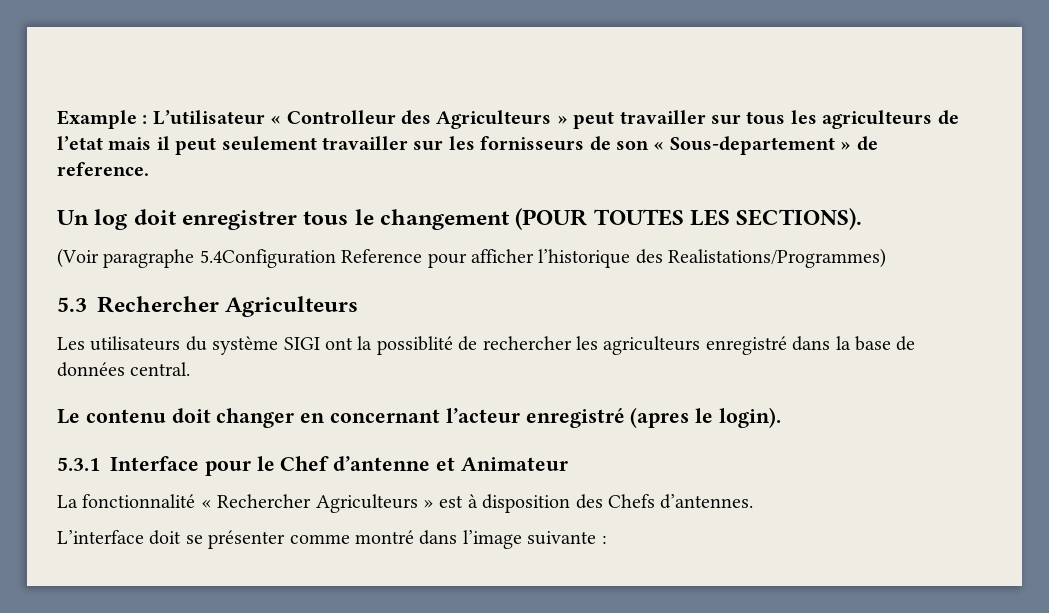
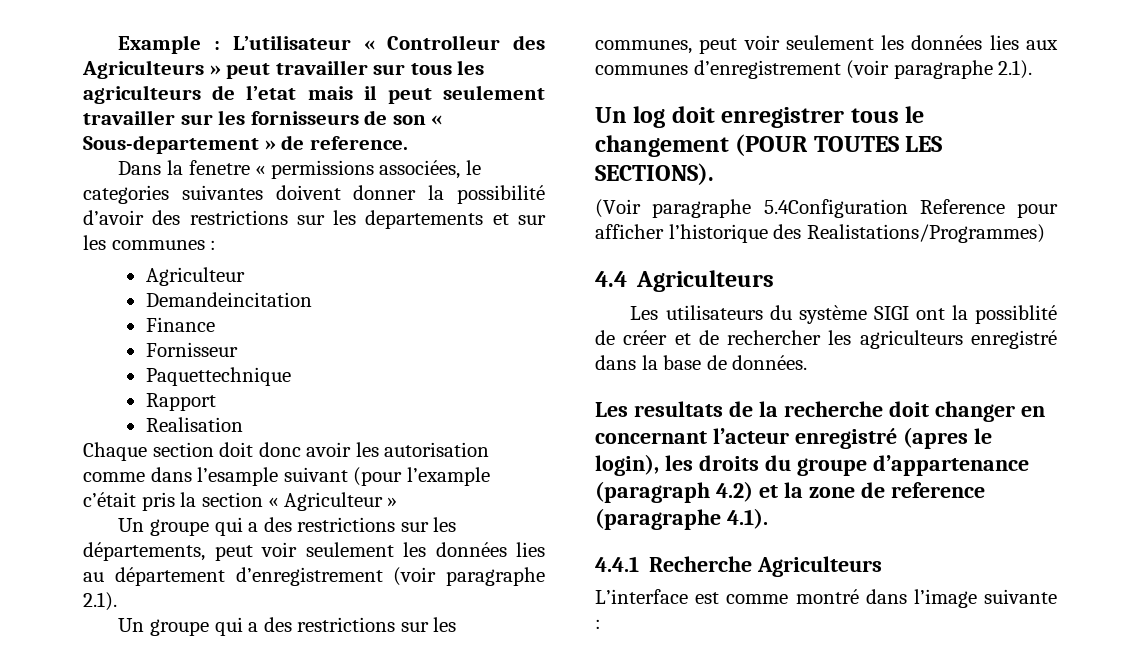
(149, 169) none -> [118,160,481,179] [83,185,545,204] [83,210,546,229] [83,235,217,250] [145,267,245,286] [145,292,312,307] [145,317,215,332] [145,342,238,357] [145,367,291,386] [145,393,216,411] [145,417,243,432] [83,442,490,461] [83,467,490,486] [83,492,398,511] [118,517,457,536] [83,542,545,561] [83,567,545,586] [83,592,117,611] [118,617,457,636] [595,35,1058,54] [595,60,1033,79] // Dans la fenetre « permissions associées, le categories suivantes doivent donner la possibilité d’avoir des restrictions sur les departements et sur les communes : // Agriculteur // Demandeincitation // Finance // Fornisseur // Paquettechnique // Rapport // Realisation // Chaque section doit donc avoir les autorisation comme dans l’esample suivant (pour l’example c’était pris la section « Agriculteur » // Un groupe qui a des restrictions sur les départements, peut voir seulement les données lies au département d’enregistrement (voir paragraphe 2.1). // Un groupe qui a des restrictions sur les communes, peut voir seulement les données lies aux communes d’enregistrement (voir paragraphe 2.1).
[57,296,219,313] 5.3 Rechercher -> [595,271,627,287] 4.4
(478, 343) none -> [623,330,719,345] créer et de
[57,362,191,377] [57,409,166,424] données central. // Le contenu -> [732,355,808,370] [595,401,883,417] données. // Les resultats de la recherche
[719,407,782,428] [57,456,568,476] [57,494,754,513] [57,530,286,549] login). // 5.3.1 Interface pour le Chef d’antenne et Animateur // La fonctionnalité « Rechercher Agriculteurs » est à disposition des Chefs d’antennes. // L’interface doit se présenter -> [595,454,1029,476] [595,481,985,503] [595,508,768,530] [595,556,883,577] [595,589,720,604] login), les droits du groupe d’appartenance (paragraph 4.2) et la zone de reference (paragraphe 4.1). // 4.4.1 Recherche Agriculteurs // L’interface est

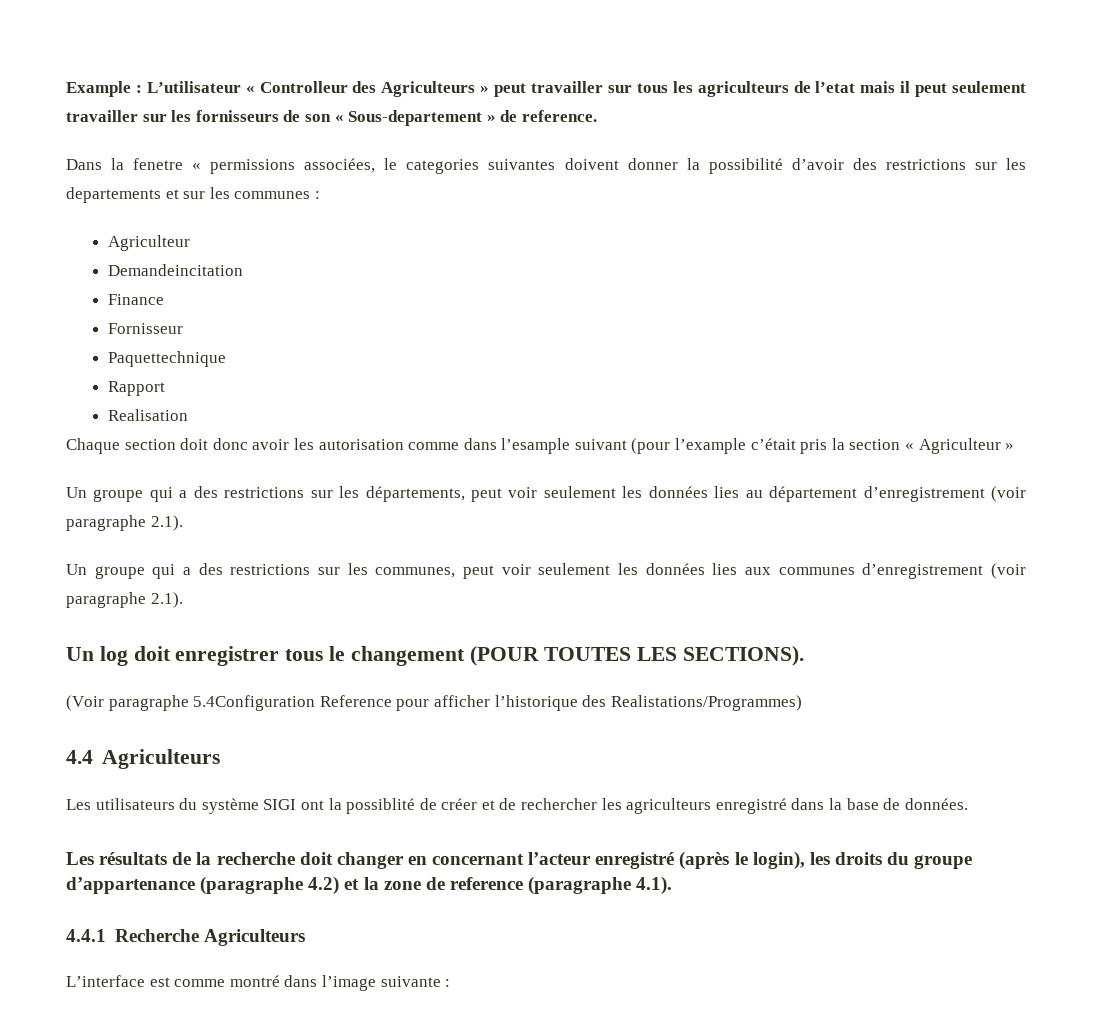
[633,401,723,417] resultats -> [99,852,168,865] résultats
[902,427,968,449] (apres -> [679,851,730,870] (après
[595,481,710,503] (paragraph -> [200,876,304,895] (paragraphe

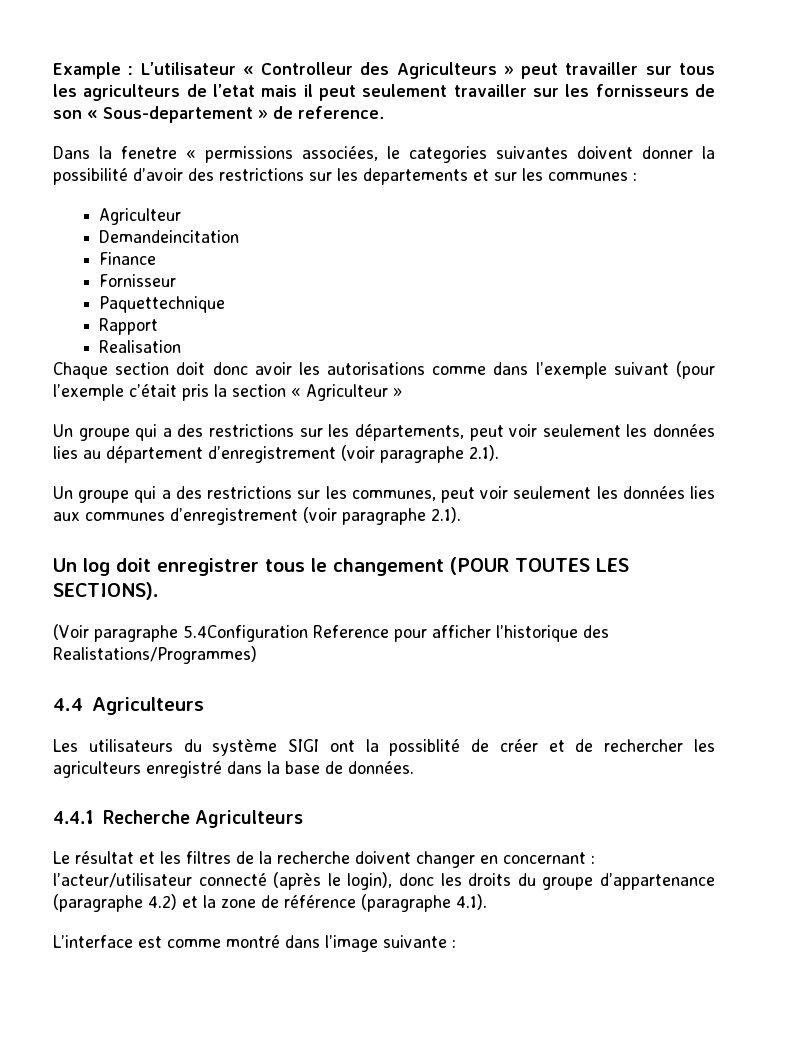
[318,439,404,450] autorisation -> [327,362,426,375] autorisations
[501,438,571,454] l’esample -> [535,362,607,379] l’exemple
[675,438,747,454] l’example -> [53,384,124,401] l’exemple
[66,852,168,865] Les résultats -> [53,810,303,828] [53,851,231,864] 4.4.1 Recherche Agriculteurs // Le résultat et les filtres
[299,852,333,865] doit -> [355,851,411,864] doivent
[528,852,675,869] l’acteur enregistré -> [591,855,595,864] [53,873,267,888] : l’acteur/utilisateur connecté
(805, 860) none -> [399,873,435,886] donc
[449,877,523,890] reference -> [284,895,356,908] référence
[66,929,305,946] // 4.4.1 Recherche Agriculteurs -> (487, 902) none

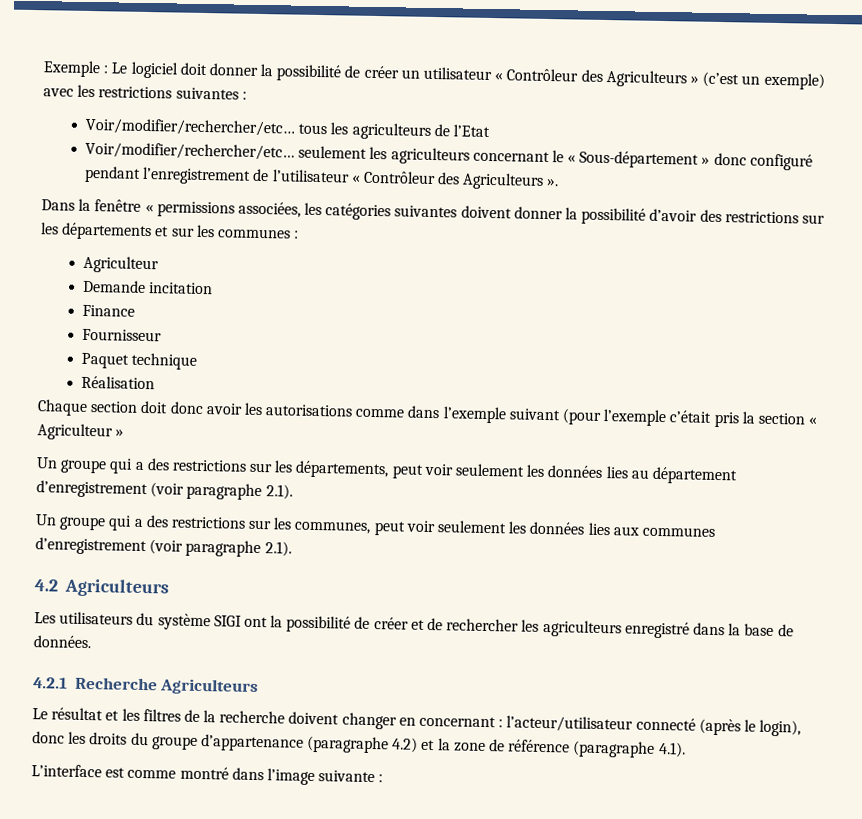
[53,62,716,79] [53,84,715,101] [53,106,384,123] Example : L’utilisateur « Controlleur des Agriculteurs » peut travailler sur tous les agriculteurs de l’etat mais il peut seulement travailler sur les fornisseurs de son « Sous-departement » de reference. -> [43,60,825,90] [43,84,247,100] [84,117,490,140] [84,141,813,171] [83,165,560,190] Exemple : Le logiciel doit donner la possibilité de créer un utilisateur « Contrôleur des Agriculteurs » (c’est un exemple) avec les restrictions suivantes : // Voir/modifier/rechercher/etc… tous les agriculteurs de l’Etat // Voir/modifier/rechercher/etc… seulement les agriculteurs concernant le « Sous-département » donc configuré pendant l’enregistrement de l’utilisateur « Contrôleur des Agriculteurs ».
[121,146,177,159] fenetre -> [94,199,142,212] fenêtre
[387,146,487,163] le categories -> [304,202,392,221] les catégories
[363,168,468,185] departements -> [61,222,153,241] départements
[99,230,240,243] Demandeincitation -> [81,279,214,295] Demande incitation
[99,274,177,287] [99,296,226,313] [99,318,159,335] [99,340,182,353] Fornisseur // Paquettechnique // Rapport // Realisation -> [81,328,162,342] [80,352,198,370] [80,375,155,390] Fournisseur // Paquet technique // Réalisation
[53,557,629,576] [53,582,159,600] [53,624,609,642] [53,646,257,664] [53,698,83,711] Un log doit enregistrer tous le changement (POUR TOUTES LES SECTIONS). // (Voir paragraphe 5.4Configuration Reference pour afficher l’historique des Realistations/Programmes) // 4.4 -> [34,579,58,592] 4.2
[389,739,461,756] possiblité -> [286,615,352,633] possibilité
[53,810,94,824] 4.4.1 -> [33,677,68,689] 4.2.1

